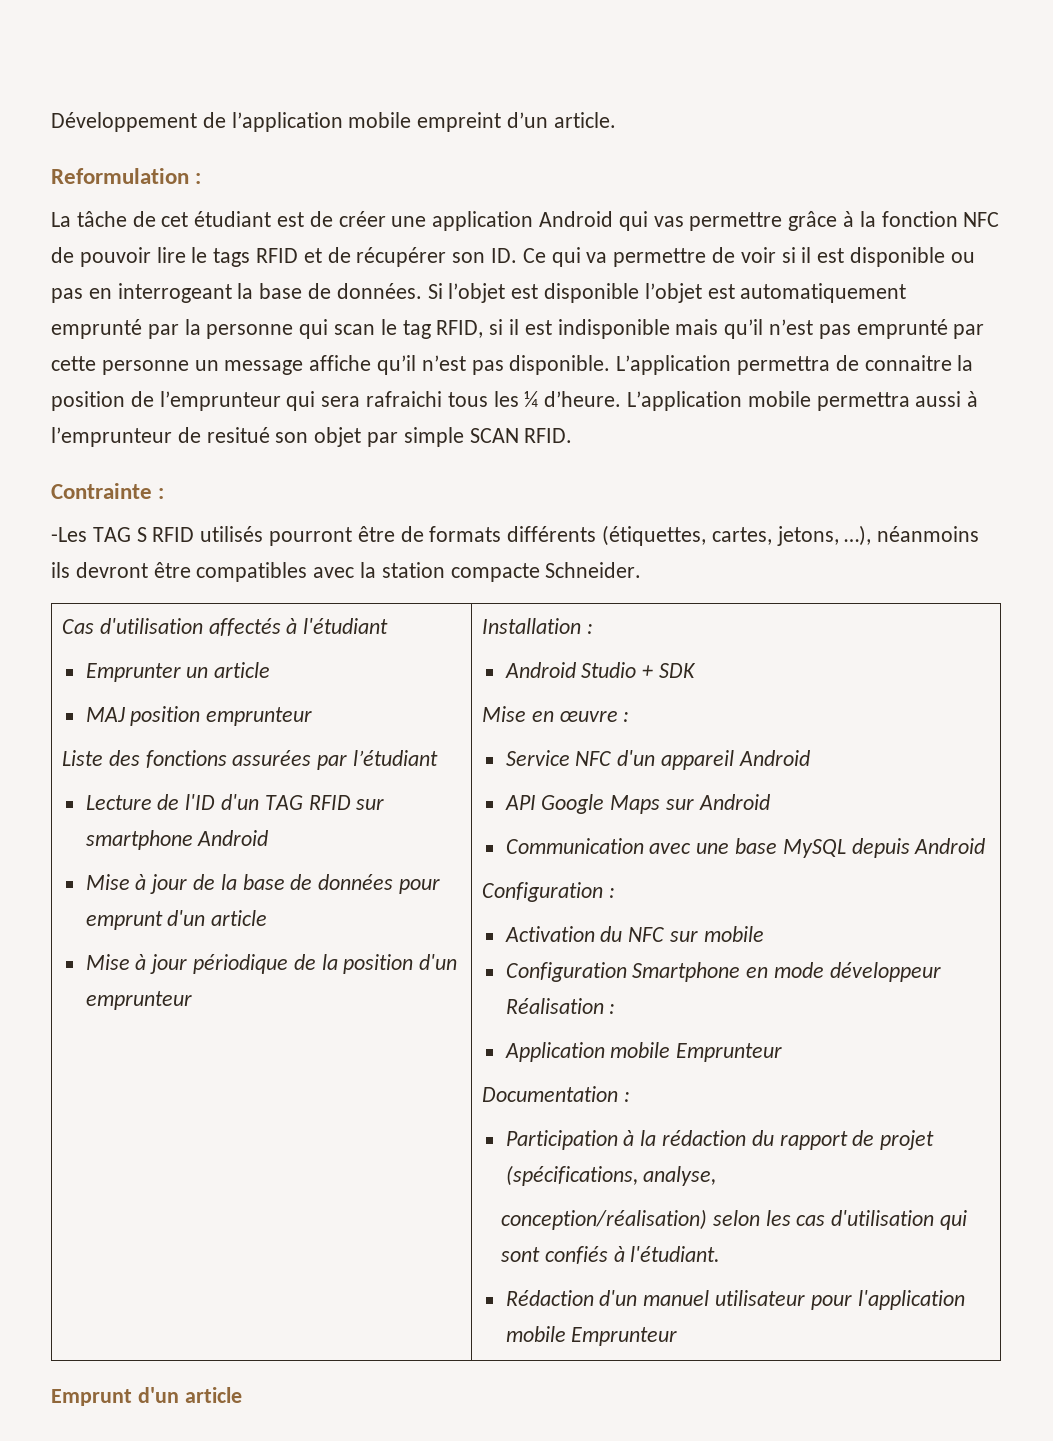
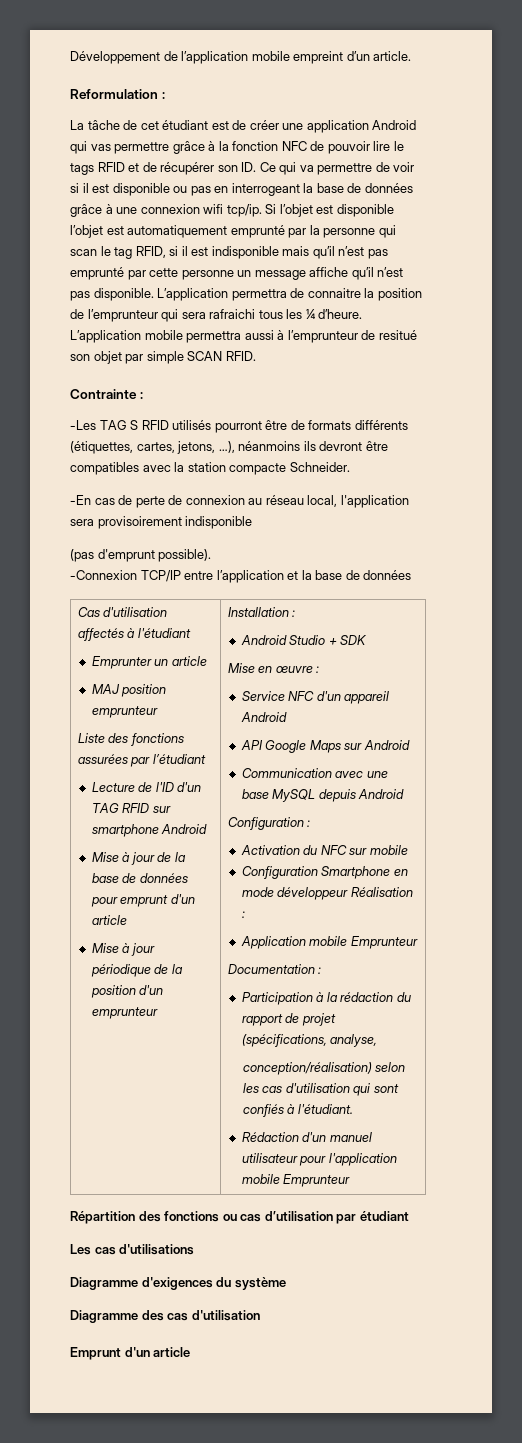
[336,283,422,299] données. -> [364,183,413,193] [70,204,262,217] données grâce à une connexion wifi tcp/ip.
(642, 570) none -> [70,495,409,508] [70,516,253,529] [70,549,212,562] [70,570,412,583] // -En cas de perte de connexion au réseau local, l'application sera provisoirement indisponible // (pas d'emprunt possible). // -Connexion TCP/IP entre l’application et la base de données
(678, 1336) none -> [70,1211,409,1224] [70,1244,195,1255] [70,1277,286,1290] [70,1310,260,1323] // Répartition des fonctions ou cas d’utilisation par étudiant // Les cas d'utilisations // Diagramme d'exigences du système // Diagramme des cas d'utilisation

